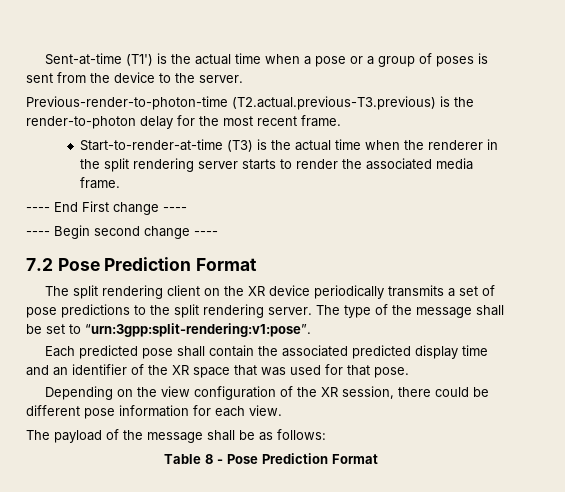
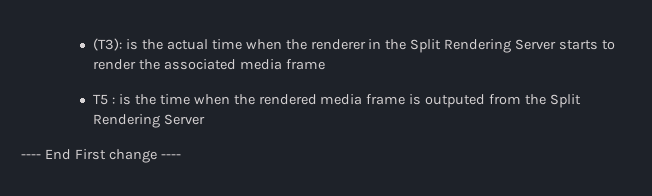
[45,53,489,67] [26,72,243,83] [26,96,474,110] [26,115,341,129] [80,139,254,152] Sent-at-time (T1') is the actual time when a pose or a group of poses is sent from the device to the server. // Previous-render-to-photon-time (T2.actual.previous-T3.previous) is the render-to-photon delay for the most recent frame. // Start-to-render-at-time (T3) -> [93,38,123,51] (T3):
[104,158,239,172] split rendering server -> [410,39,557,53] Split Rendering Server
[80,177,121,189] frame. -> [285,59,325,70] [93,94,581,108] [93,114,206,128] frame // T5 : is the time when the rendered media frame is outputed from the Split Rendering Server
[26,225,218,239] [26,257,258,271] [45,285,496,299] [26,304,504,318] [26,323,311,337] [45,345,489,359] [26,364,409,378] [45,386,490,400] [26,405,282,419] [26,429,326,443] [163,453,378,464] // ---- Begin second change ---- // 7.2 Pose Prediction Format // The split rendering client on the XR device periodically transmits a set of pose predictions to the split rendering server. The type of the message shall be set to “urn:3gpp:split-rendering:v1:pose”. // Each predicted pose shall contain the associated predicted display time and an identifier of the XR space that was used for that pose. // Depending on the view configuration of the XR session, there could be different pose information for each view. // The payload of the message shall be as follows: // Table 8 - Pose Prediction Format -> (181, 156) none

